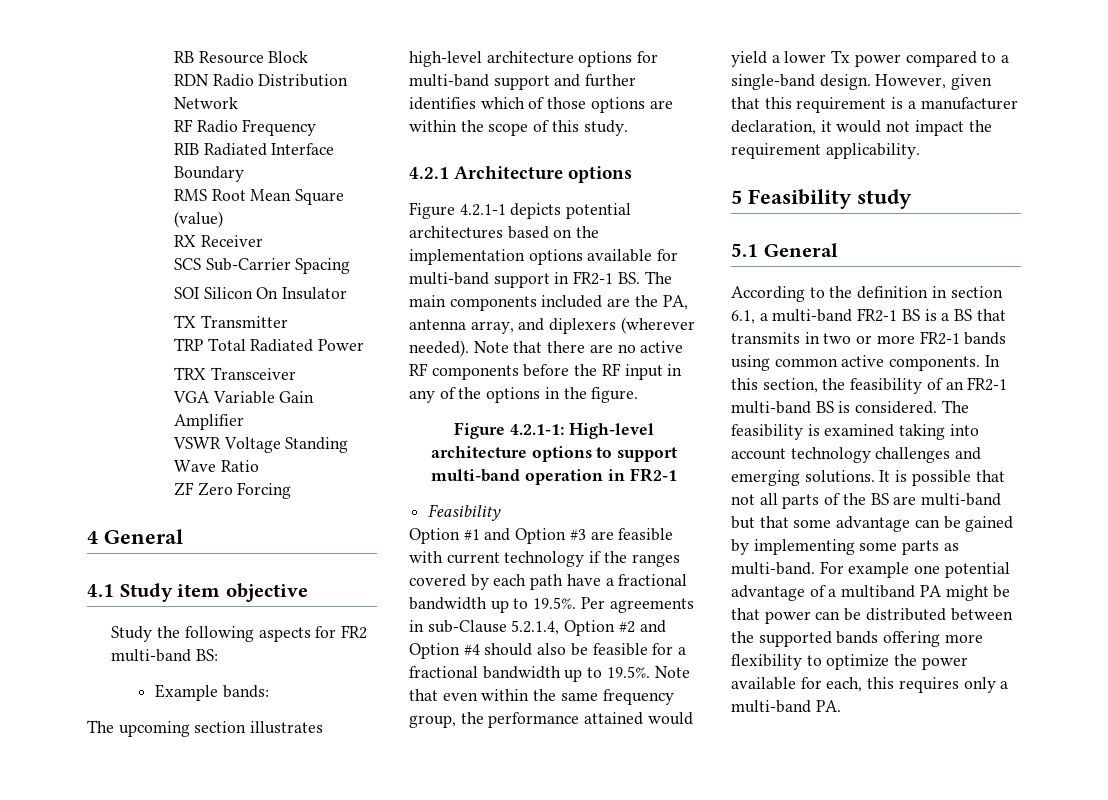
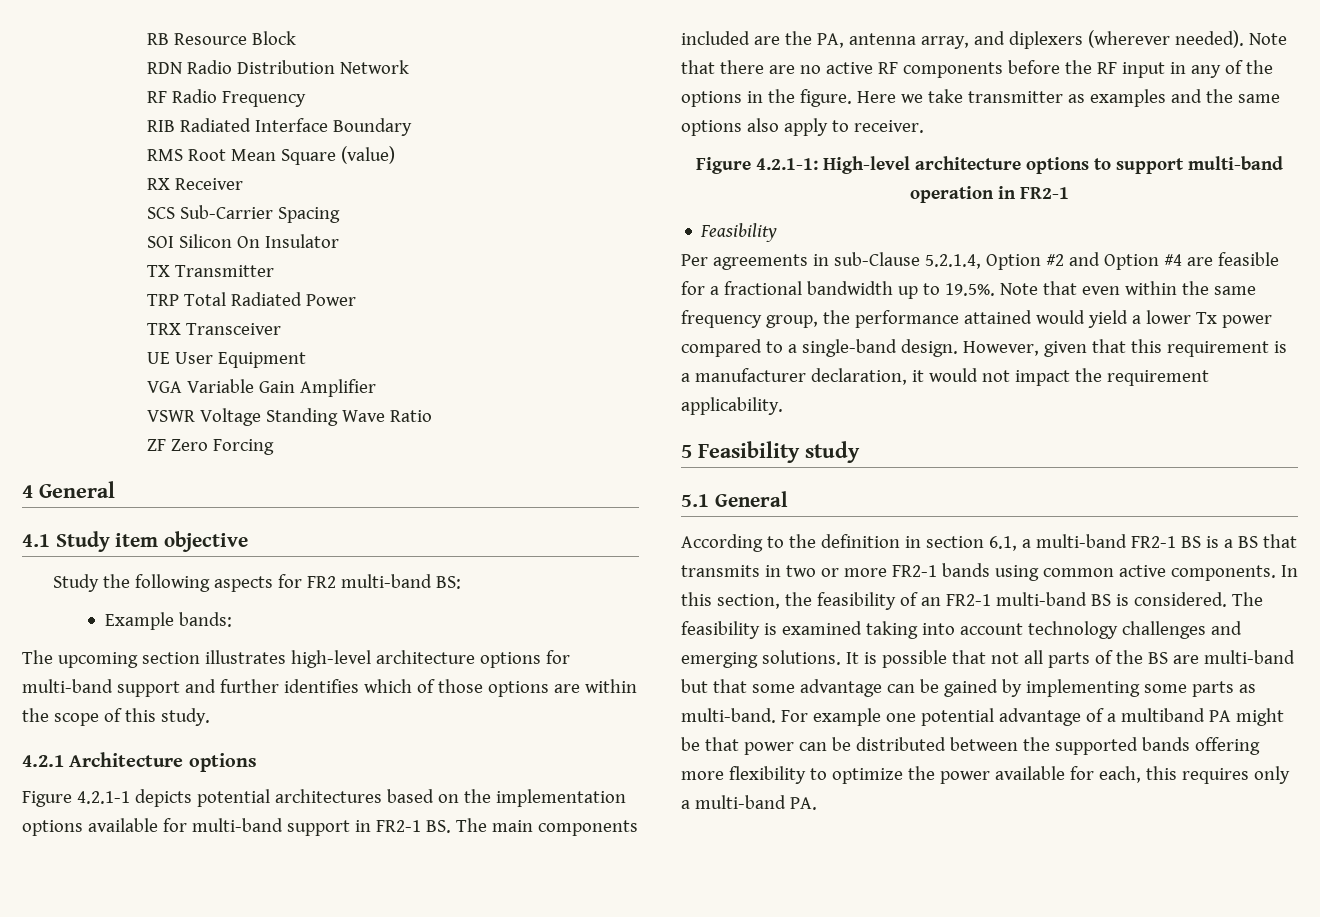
(296, 373) none -> [147,352,307,368] // UE User Equipment
(639, 395) none -> [856,89,1280,107] [681,118,924,136] Here we take transmitter as examples and the same options also apply to receiver.
[409,528,674,544] [409,551,680,567] [409,574,688,590] [409,597,577,613] Option #1 and Option #3 are feasible with current technology if the ranges covered by each path have a fractional bandwidth up to 19.5%. -> (778, 232) none
[484,643,588,656] should also be -> [1186,257,1213,266] are

